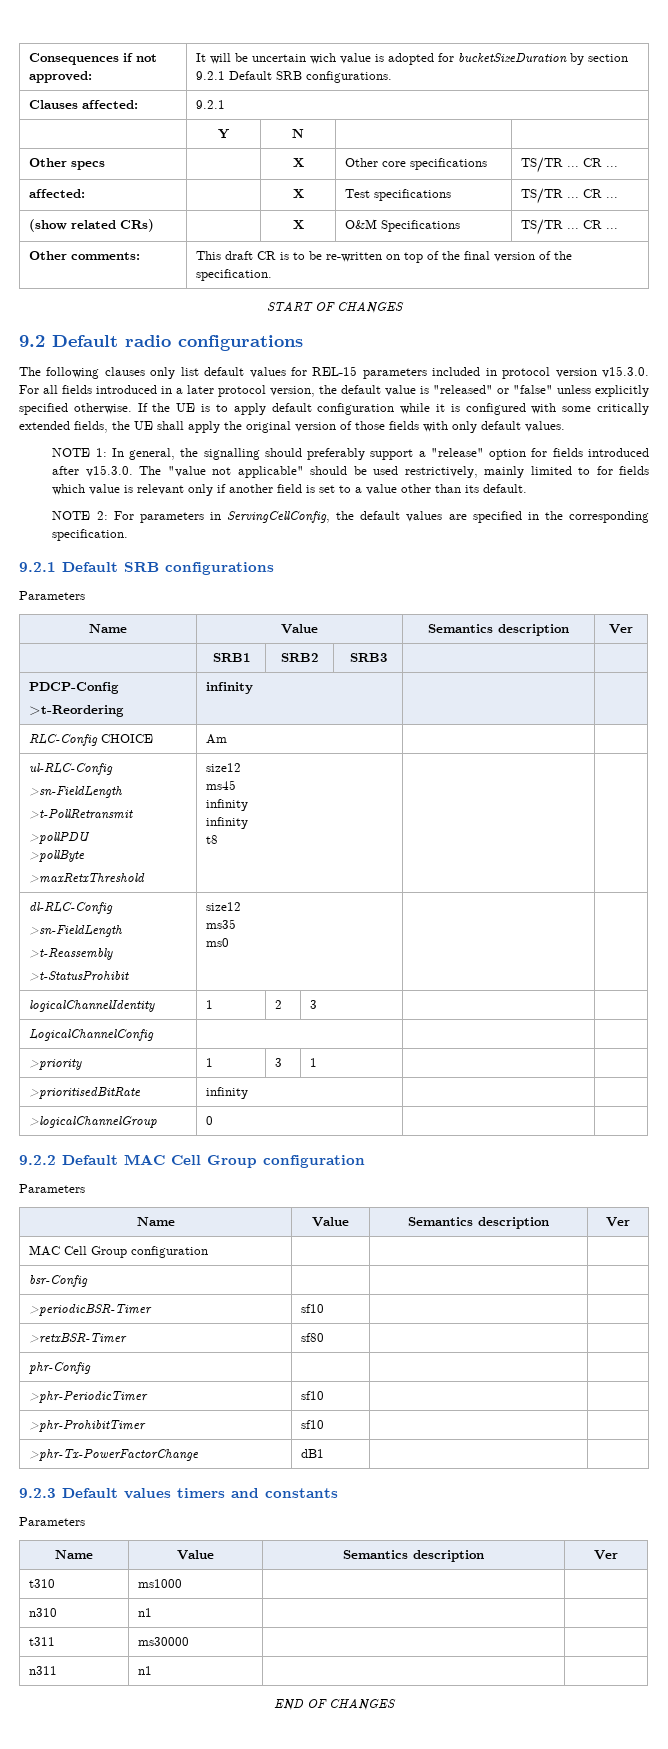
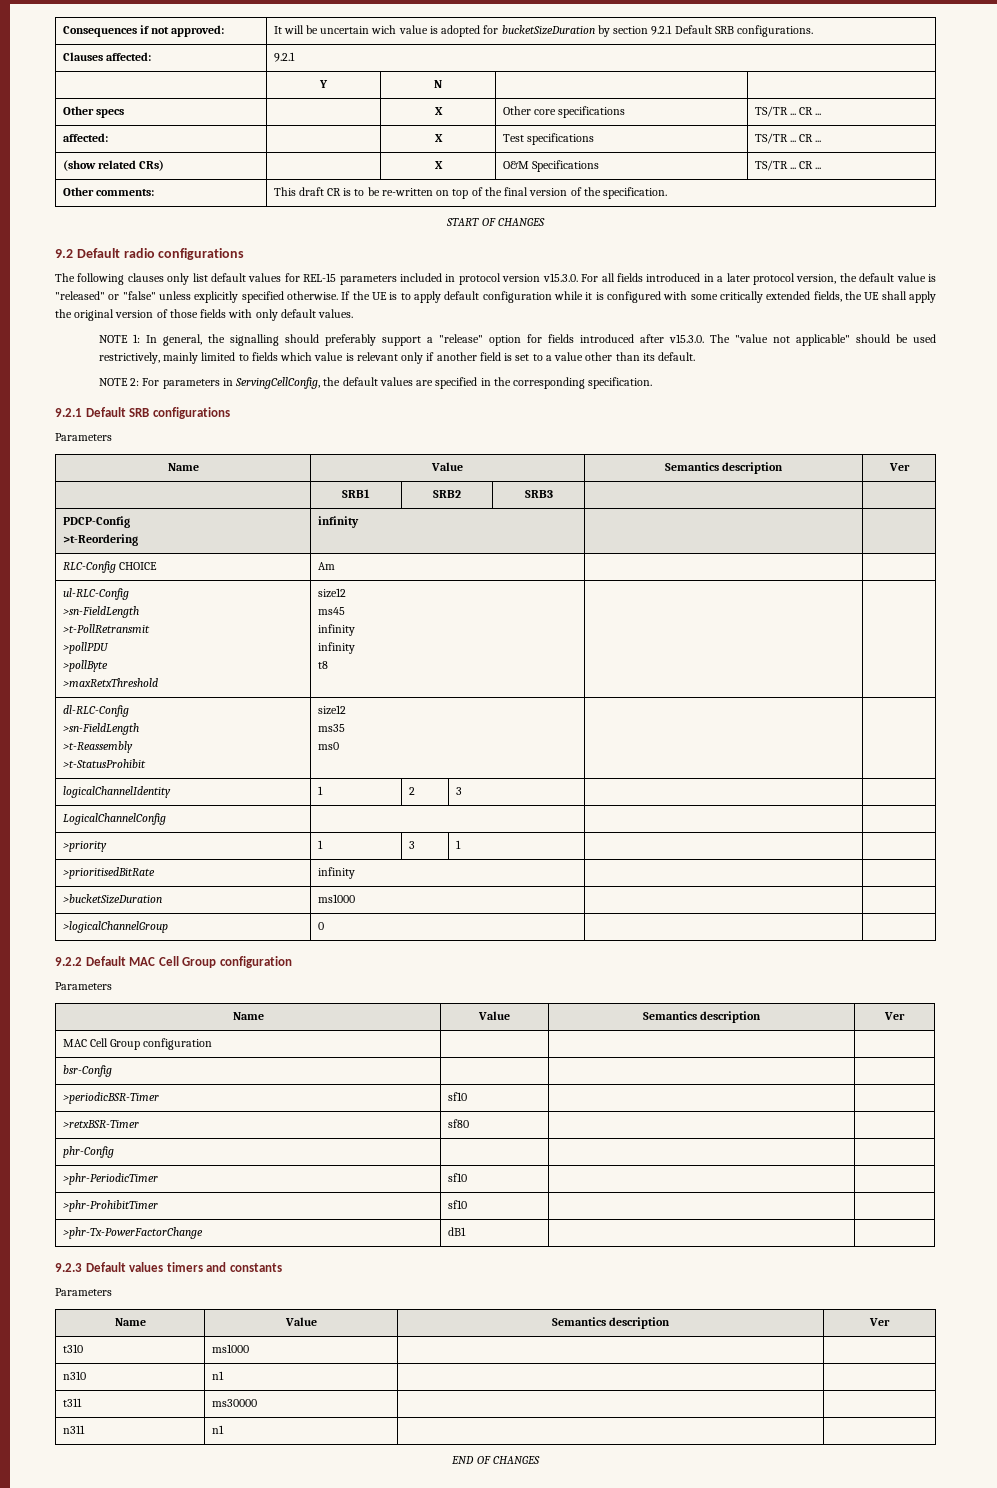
[596,466,613,475] for -> (249, 357) none
(248, 1093) none -> [62,894,162,904] [317,894,355,903] // >bucketSizeDuration | ms1000 | |

